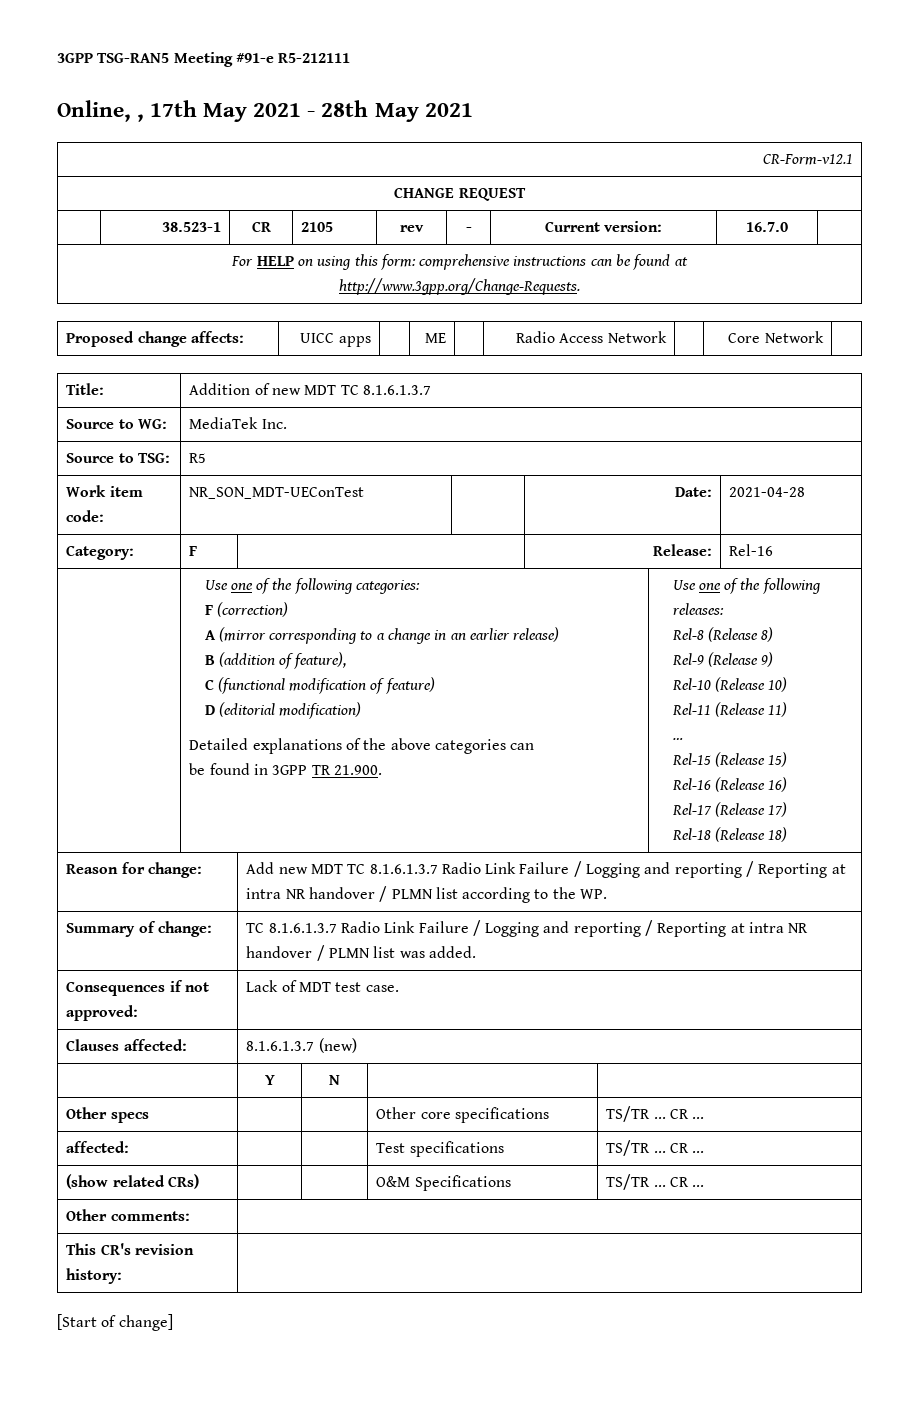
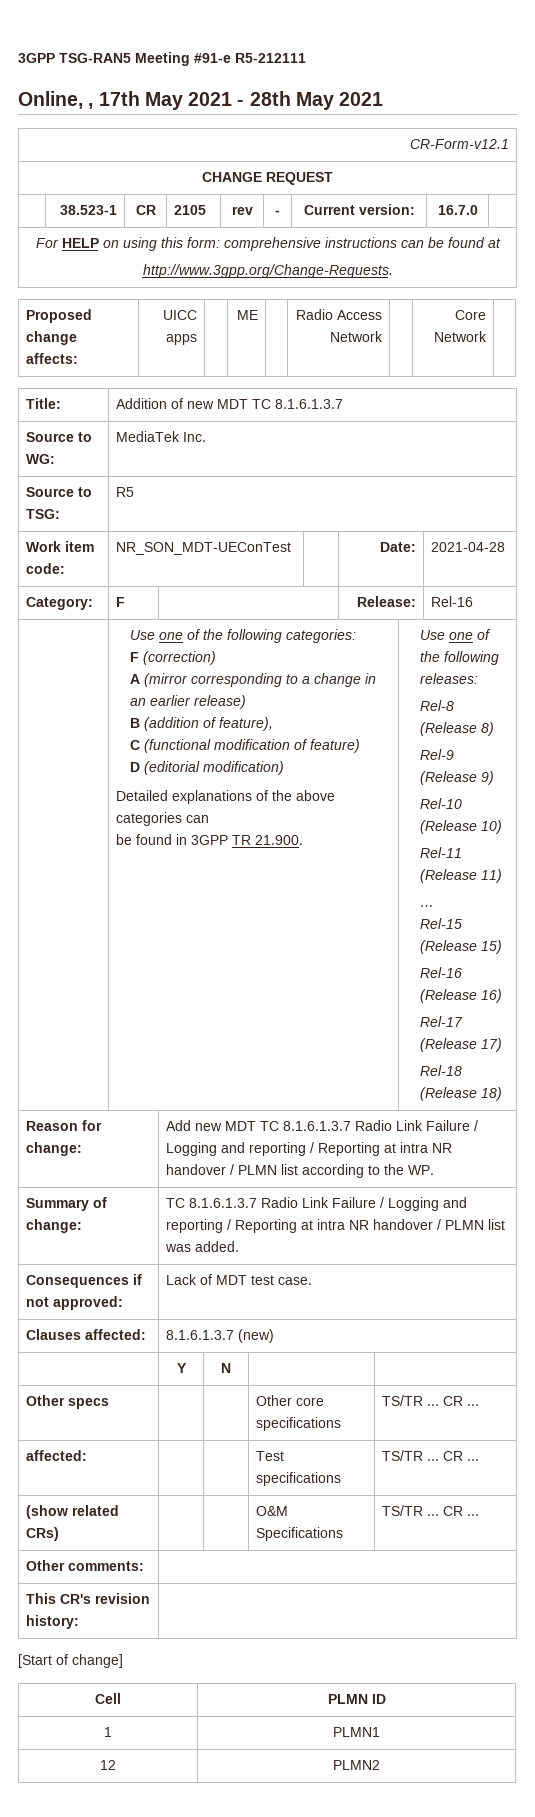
(173, 1322) none -> [95,1693,121,1704] [327,1694,386,1704] [104,1727,112,1737] [333,1727,380,1737] [100,1760,116,1770] [333,1760,380,1770] // Cell | PLMN ID // 1 | PLMN1 // 12 | PLMN2

